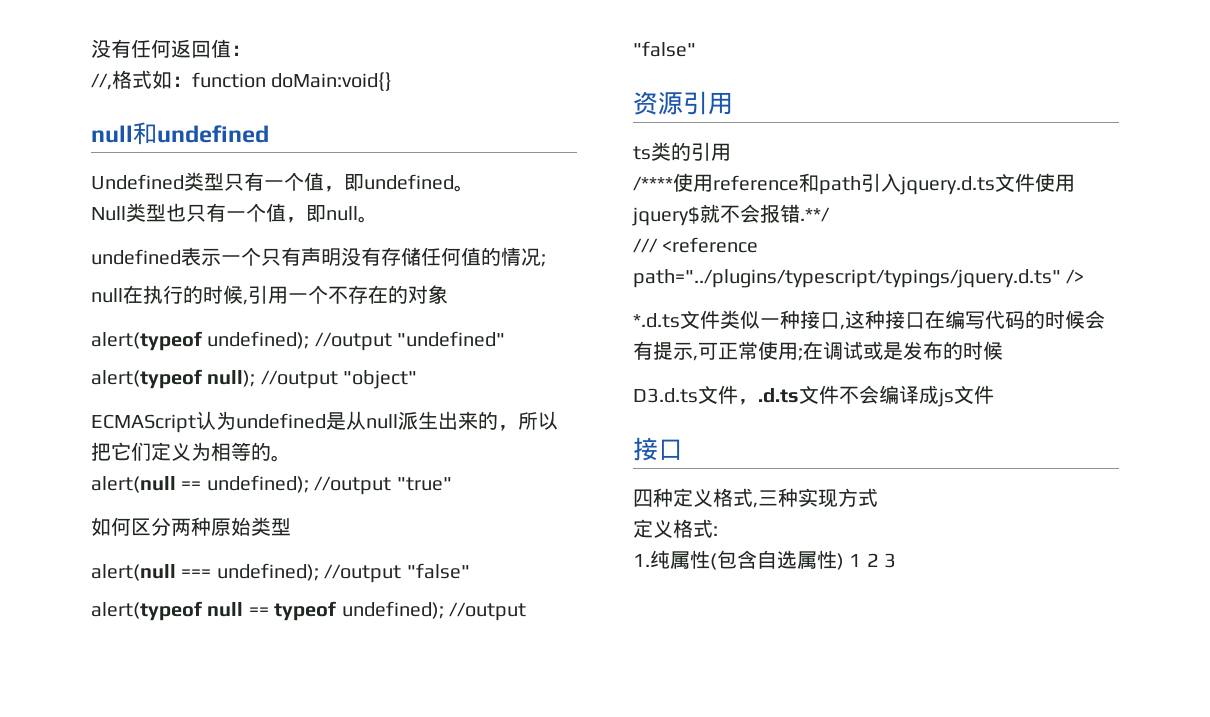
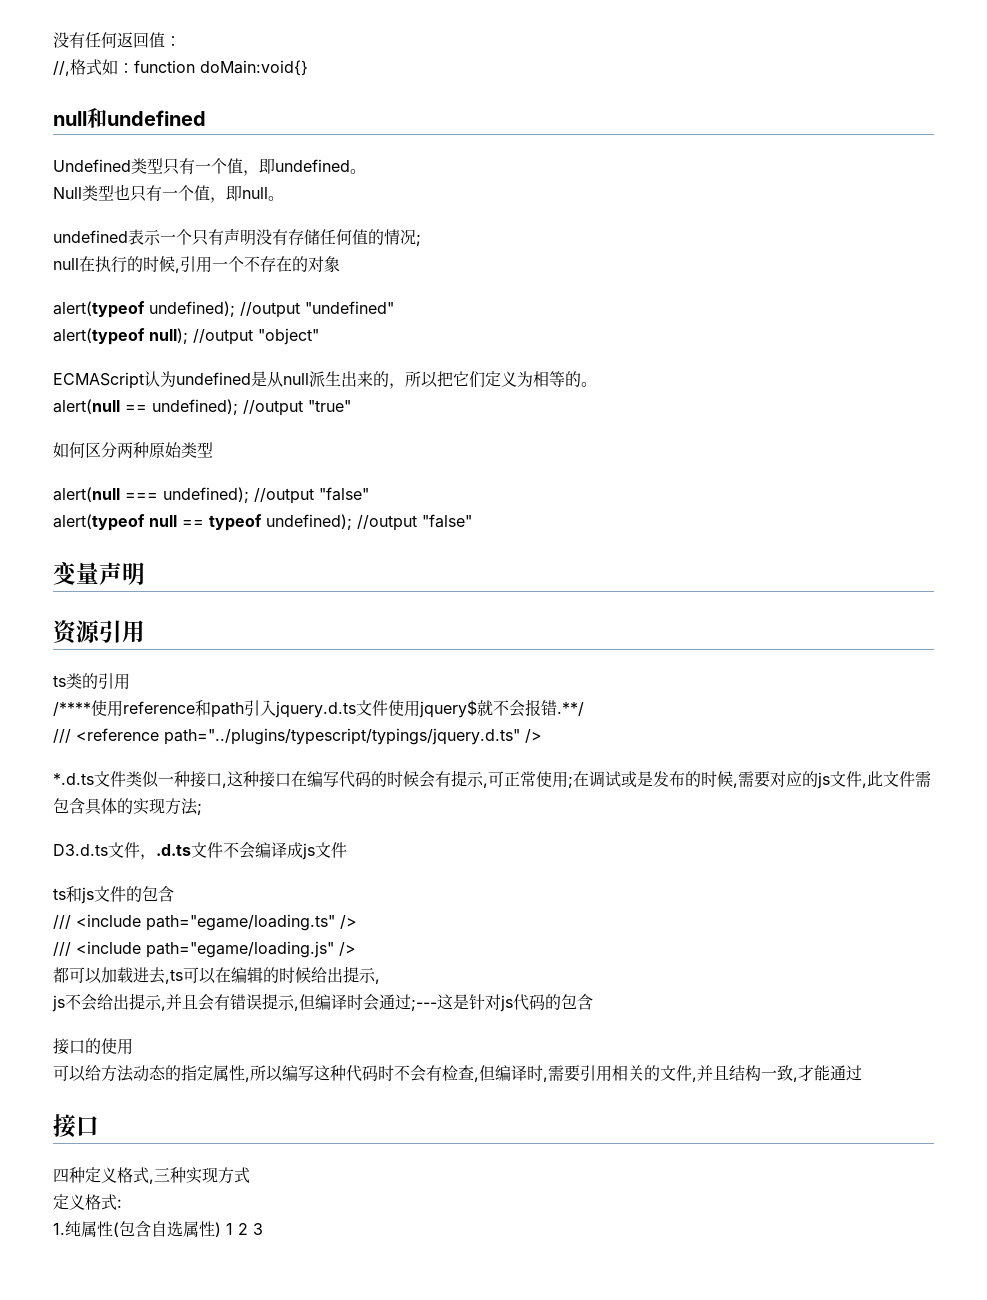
(696, 49) none -> [53,562,145,585] // 变量声明
(1003, 350) none -> [733,771,931,789] [53,798,202,815] ,需要对应的js文件,此文件需包含具体的实现方法;
(994, 394) none -> [53,886,174,904] [53,914,357,931] [53,941,356,958] [53,966,380,984] [52,993,593,1012] [53,1038,133,1055] [53,1065,862,1082] // ts和js文件的包含 // /// <include path="egame/loading.ts" /> // /// <include path="egame/loading.js" /> // 都可以加载进去,ts可以在编辑的时候给出提示, // js不会给出提示,并且会有错误提示,但编译时会通过;---这是针对js代码的包含 // 接口的使用 // 可以给方法动态的指定属性,所以编写这种代码时不会有检查,但编译时,需要引用相关的文件,并且结构一致,才能通过

